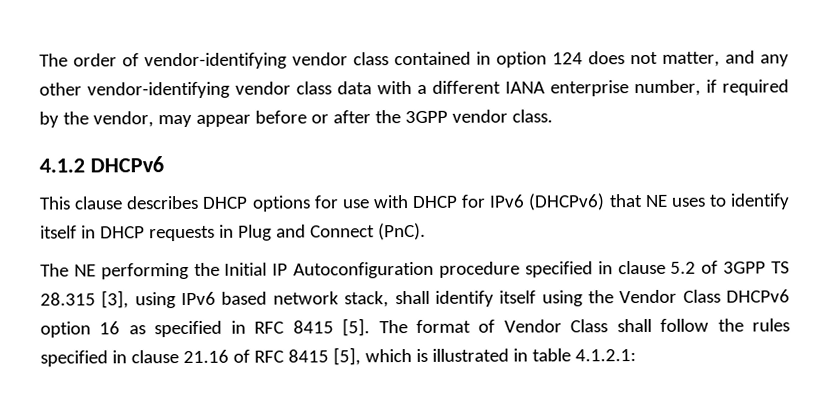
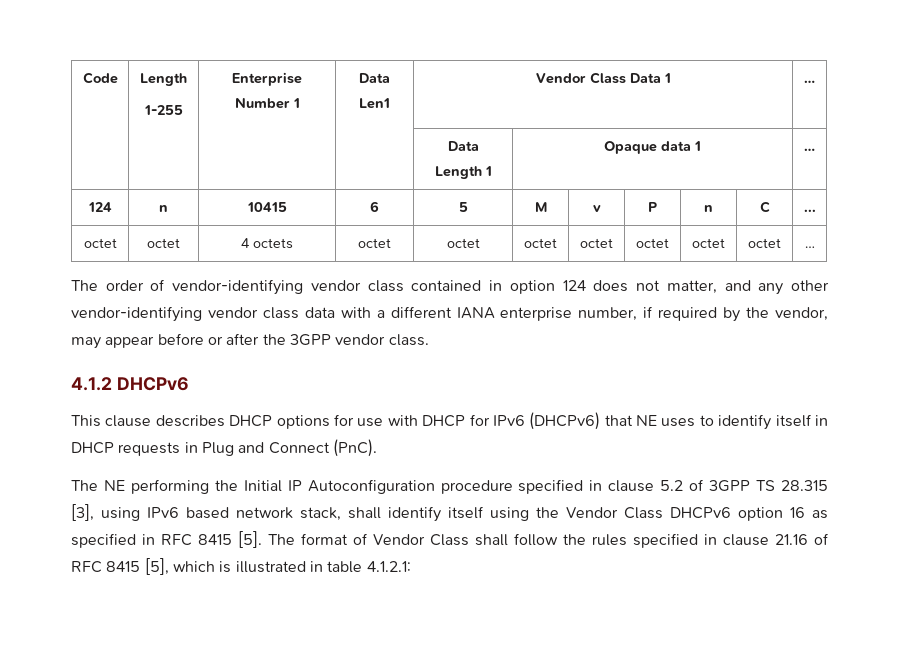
(39, 60) none -> [82,72,118,84] [140,73,187,86] [143,105,183,115] [232,72,302,86] [234,98,300,109] [359,73,390,83] [359,98,390,109] [535,72,671,84] [804,80,815,83] [447,141,479,151] [434,166,492,179] [604,141,701,154] [804,148,815,151] [87,202,112,212] [159,205,168,212] [246,202,287,212] [370,201,379,212] [458,202,468,212] [534,202,547,212] [592,205,601,212] [648,202,657,212] [704,205,713,212] [759,201,770,213] [803,209,816,212] [83,238,117,248] [147,238,180,248] [241,238,293,249] [358,238,391,248] [446,238,480,248] [524,238,557,248] [580,238,613,248] [636,238,669,248] [692,238,725,248] [748,238,781,248] [804,246,815,248] Code | Length // 1-255 | Enterprise Number 1 | Data Len1 | Vendor Class Data 1 | … // | | | | Data Length 1 | Opaque data 1 | … // 124 | n | 10415 | 6 | 5 | M | v | P | n | C | ... // octet | octet | 4 octets | octet | octet | octet | octet | octet | octet | octet | … //

